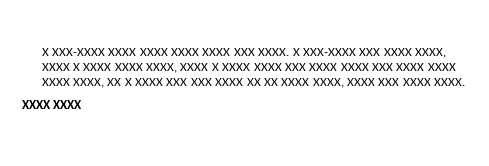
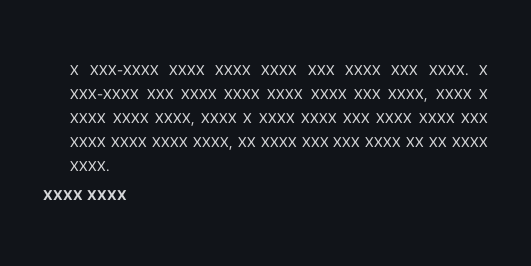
(200, 52) none -> [307,65,335,75] XXX
(412, 52) none -> [224,89,382,99] XXXX XXXX XXXX XXX
[124,78,132,86] X -> (256, 142) none
[312,78,431,88] XXXX, XXXX XXX XXXX -> (488, 142) none

